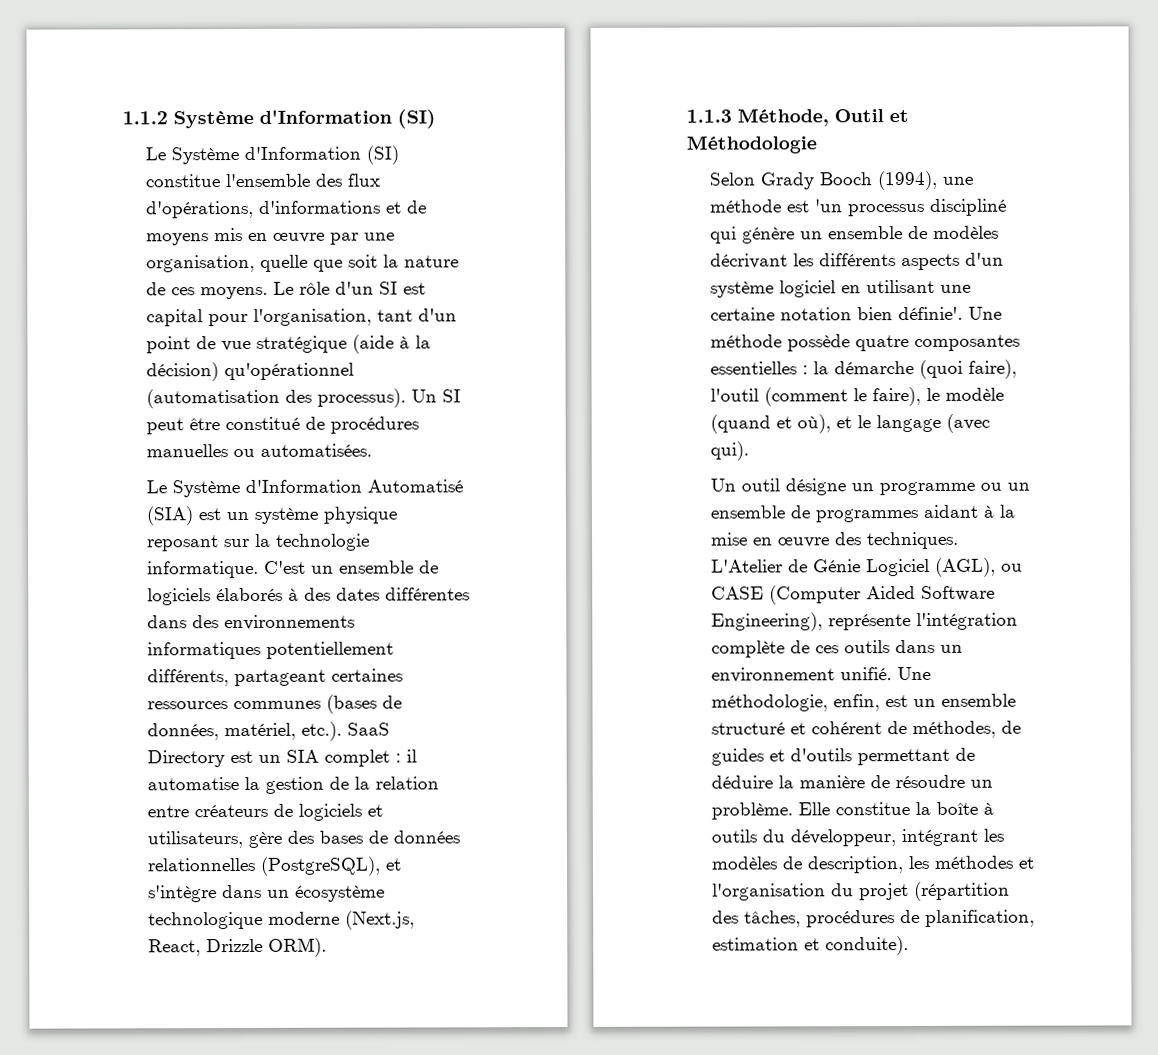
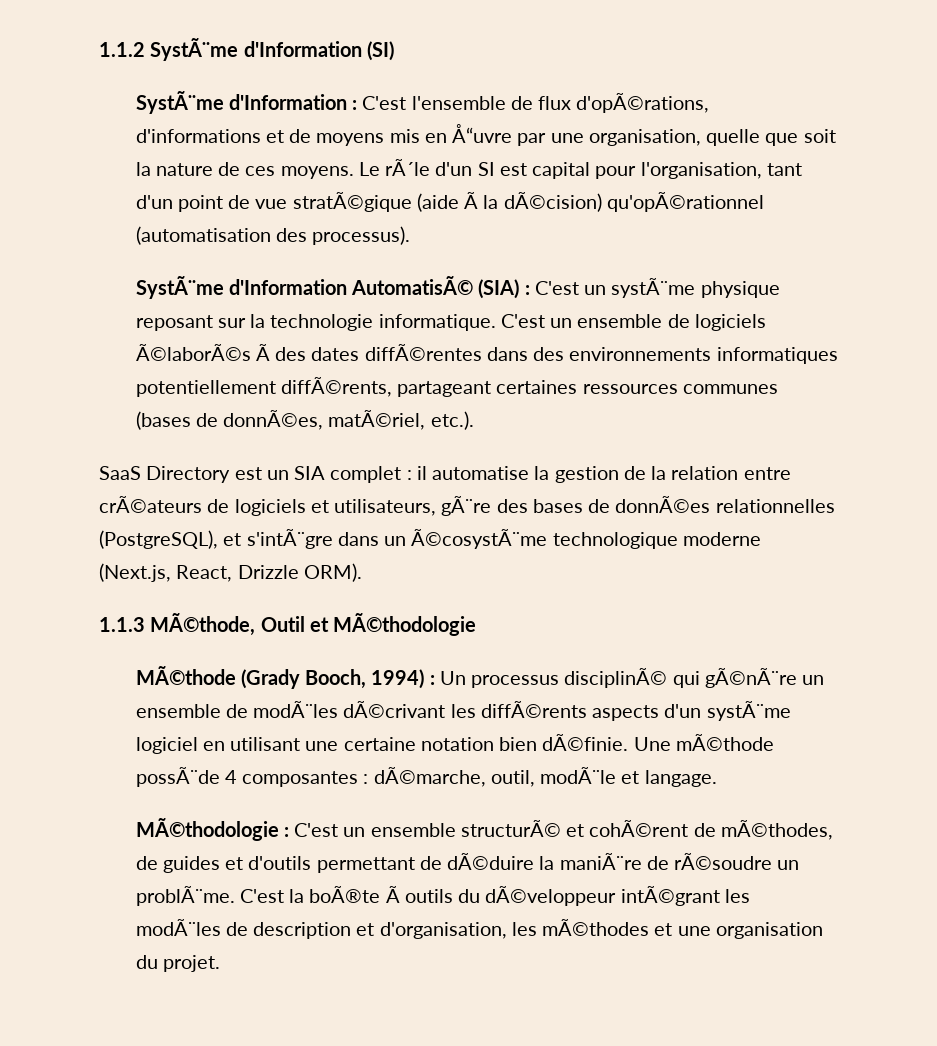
[173,110,254,129] Système -> [150,38,239,61] SystÃ¨me
[145,145,400,165] [145,173,381,188] [146,200,255,219] Le Système d'Information (SI) constitue l'ensemble des flux d'opérations, -> [135,91,710,114] SystÃ¨me d'Information : C'est l'ensemble de flux d'opÃ©rations,
[273,232,326,243] œuvre -> [452,124,513,143] Å“uvre
[299,281,331,295] rôle -> [385,159,431,176] rÃ´le
[256,334,432,354] [146,362,355,382] [146,388,462,409] [146,416,420,435] [146,443,373,458] [146,479,464,498] [146,506,319,526] stratégique (aide à la décision) qu'opérationnel (automatisation des processus). Un SI peut être constitué de procédures manuelles ou automatisées. // Le Système d'Information Automatisé (SIA) est un système -> [292,192,764,212] [135,226,411,245] [135,276,696,299] stratÃ©gique (aide Ã la dÃ©cision) qu'opÃ©rationnel (automatisation des processus). // SystÃ¨me d'Information AutomatisÃ© (SIA) : C'est un systÃ¨me
[216,587,300,602] élaborés à -> [135,344,270,361] Ã©laborÃ©s Ã
[385,587,471,601] différentes -> [364,344,482,361] diffÃ©rentes
[147,669,230,687] différents, -> [280,377,392,397] diffÃ©rents,
[147,722,297,741] données, matériel, -> [223,410,426,430] donnÃ©es, matÃ©riel,
(343, 731) none -> (474, 420) //
[194,804,269,818] créateurs -> [99,496,202,513] crÃ©ateurs
[248,831,283,848] gère -> [441,496,492,516] gÃ¨re
[393,830,461,844] données -> [615,496,711,513] donnÃ©es
[148,884,386,903] s'intègre dans un écosystème -> [246,529,548,549] s'intÃ¨gre dans un Ã©cosystÃ¨me
[737,108,829,127] Méthode, -> [150,613,256,636] MÃ©thode,
[686,135,817,154] [709,170,974,191] [710,198,1008,217] [710,225,1000,244] [710,253,897,269] Méthodologie // Selon Grady Booch (1994), une méthode est 'un processus discipliné qui génère un ensemble de modèles décrivant les différents -> [333,613,477,636] [135,666,825,689] [135,701,587,718] MÃ©thodologie // MÃ©thode (Grady Booch, 1994) : Un processus disciplinÃ© qui gÃ©nÃ¨re un ensemble de modÃ¨les dÃ©crivant les diffÃ©rents
[710,281,775,298] système -> [706,701,791,721] systÃ¨me
[898,306,1003,321] [710,334,1021,352] [710,359,1018,379] [710,386,1005,407] [710,413,991,434] [710,441,750,461] [710,478,1031,496] [710,504,1016,523] [711,531,960,550] [711,557,1024,577] [711,585,996,605] [711,612,1019,632] [711,639,964,658] [711,666,932,683] [711,693,1017,712] [711,720,997,739] définie'. Une méthode possède quatre composantes essentielles : la démarche (quoi faire), l'outil (comment le faire), le modèle (quand et où), et le langage (avec qui). // Un outil désigne un programme ou un ensemble de programmes aidant à la mise en œuvre des techniques. L'Atelier de Génie Logiciel (AGL), ou CASE (Computer Aided Software Engineering), représente l'intégration complète de ces outils dans un environnement unifié. Une méthodologie, enfin, est un ensemble structuré et cohérent de méthodes, -> [542,734,774,751] [135,767,717,787] [135,818,833,841] dÃ©finie. Une mÃ©thode possÃ¨de 4 composantes : dÃ©marche, outil, modÃ¨le et langage. // MÃ©thodologie : C'est un ensemble structurÃ© et cohÃ©rent de mÃ©thodes,
[711,774,994,789] [711,801,995,820] [711,828,1005,847] [711,855,1036,874] [712,881,1011,902] [712,909,1036,928] [712,936,910,956] déduire la manière de résoudre un problème. Elle constitue la boîte à outils du développeur, intégrant les modèles de description, les méthodes et l'organisation du projet (répartition des tâches, procédures de planification, estimation et conduite). -> [447,853,800,870] [135,886,750,906] [135,919,823,939] [135,955,220,972] dÃ©duire la maniÃ¨re de rÃ©soudre un problÃ¨me. C'est la boÃ®te Ã outils du dÃ©veloppeur intÃ©grant les modÃ¨les de description et d'organisation, les mÃ©thodes et une organisation du projet.

